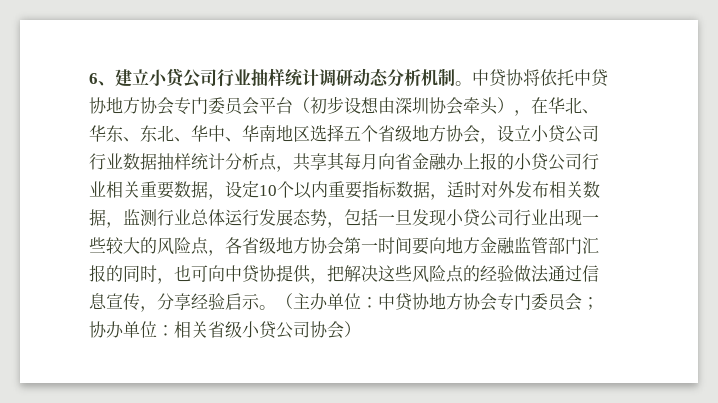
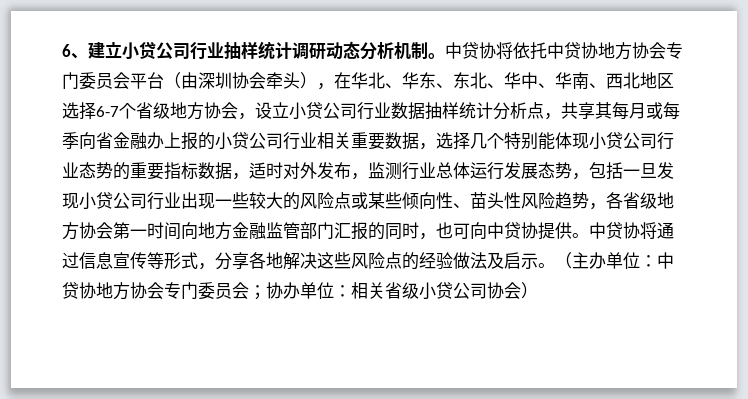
[310,96,379,114] 初步设想 -> (181, 80) none
(276, 133) none -> [589,72,640,89] 、西北
[344,126,361,141] 五 -> [96,106,119,117] 6-7
(378, 161) none -> [646,102,680,119] [62,132,79,149] 或每季
[225,181,328,199] 设定10个以内 -> [436,132,674,150] [62,162,130,180] 选择几个特别能体现小贷公司行业态势的
[549,181,600,198] [89,209,106,226] 相关数据 -> (351, 170) none
(209, 246) none -> [351,192,589,209] 或某些倾向性、苗头性风险趋势
[412,237,429,255] 要 -> (181, 231) none
[310,265,344,284] ，把 -> [572,222,674,239] [62,252,283,270] 。中贷协将通过信息宣传等形式，分享各地
[548,265,599,282] [89,293,225,312] 通过信息宣传，分享经验 -> [487,252,504,269] 及

